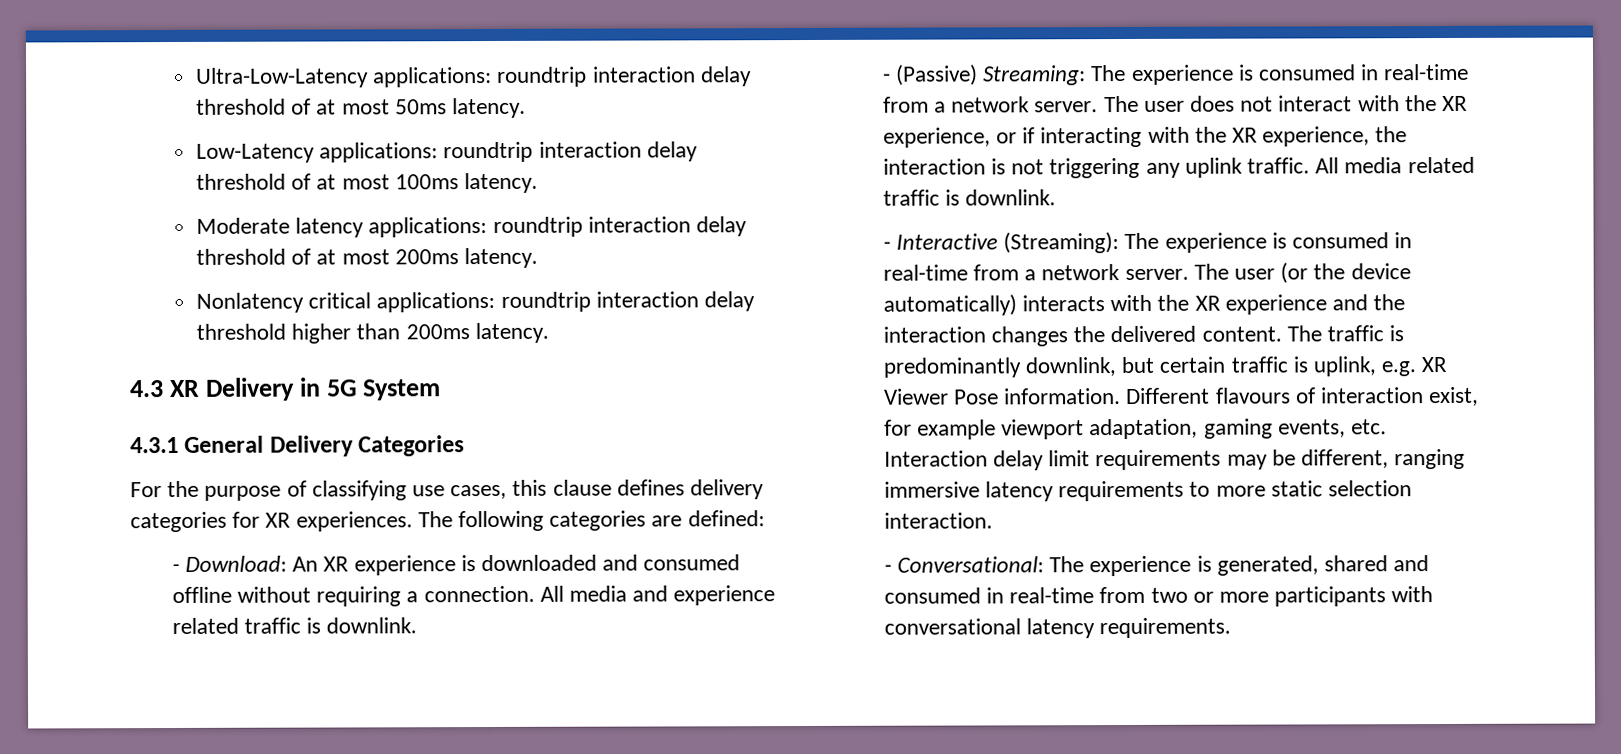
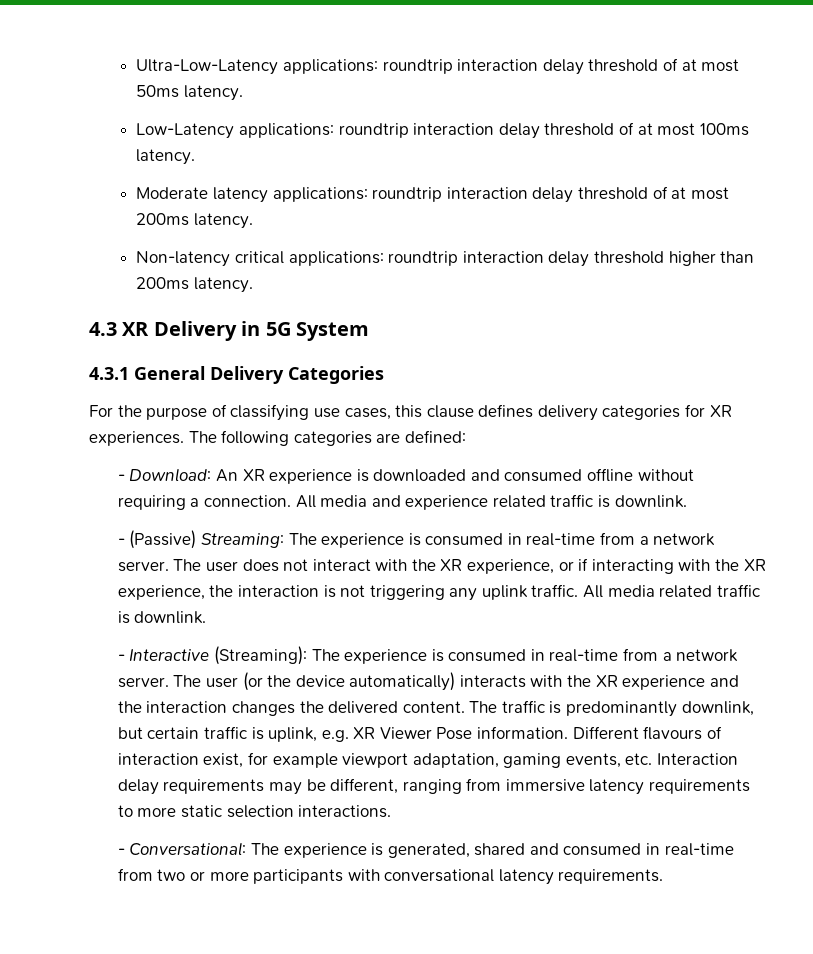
[195,292,304,313] Nonlatency -> [136,251,231,267] Non-latency
[1048,450,1091,467] limit -> (159, 787) none
(1466, 459) none -> [466,778,502,791] from
[883,512,993,529] interaction. -> [298,805,392,818] interactions.

